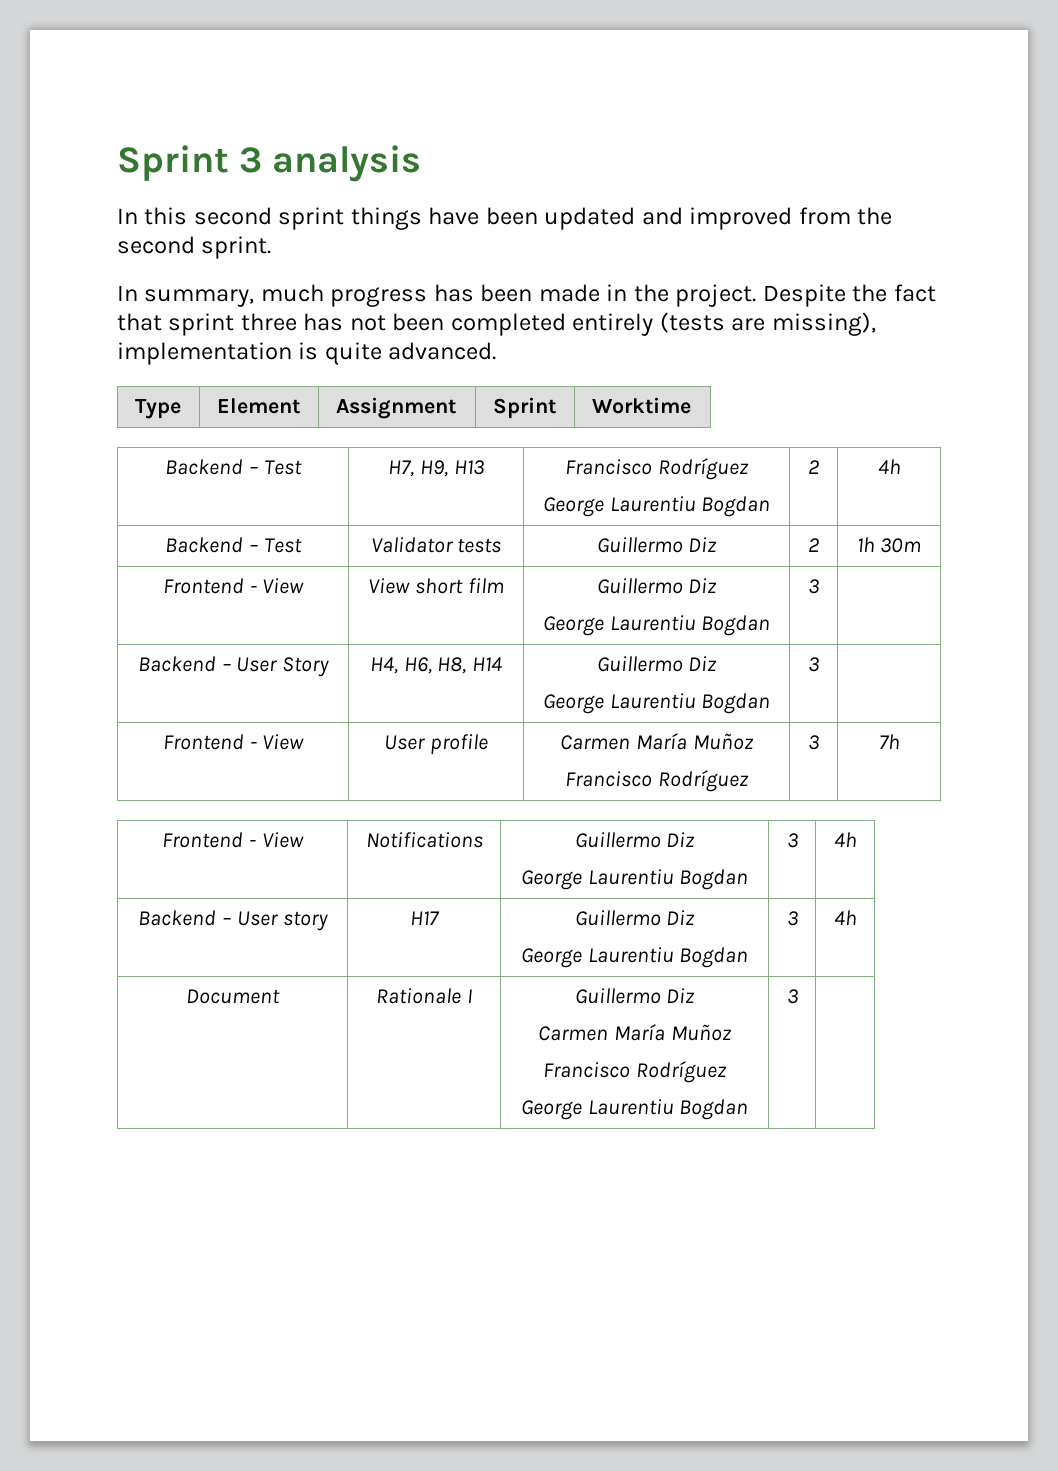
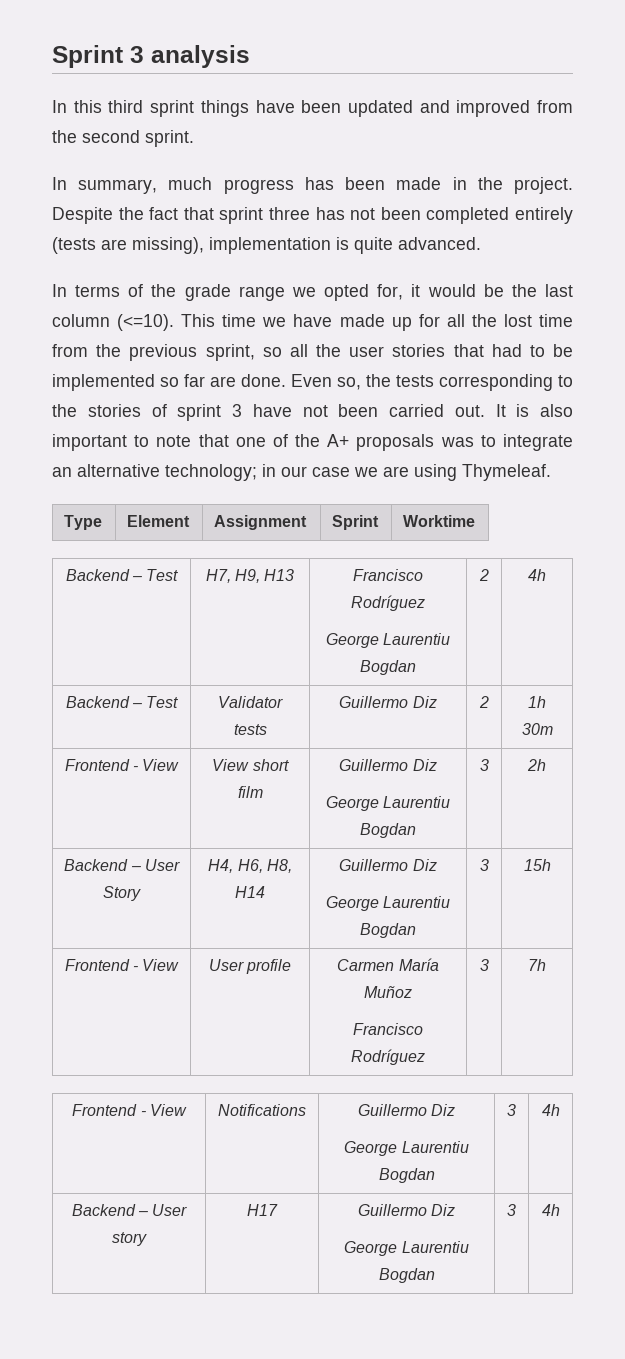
[193,207,272,225] second -> [108,100,144,113] third
(497, 351) none -> [52,284,573,301] [52,314,573,331] [52,344,573,361] [52,374,573,391] [52,404,573,421] [52,434,573,451] [52,464,551,481] // In terms of the grade range we opted for, it would be the last column (<=10). This time we have made up for all the lost time from the previous sprint, so all the user stories that had to be implemented so far are done. Even so, the tests corresponding to the stories of sprint 3 have not been carried out. It is also important to note that one of the A+ proposals was to integrate an alternative technology; in our case we are using Thymeleaf.
(819, 586) none -> [527,759,546,771] 2h
(819, 664) none -> [523,859,551,871] 15h
[186,989,280,1004] [376,988,472,1004] [574,988,696,1004] [538,1024,732,1041] [543,1061,727,1083] [520,1099,749,1120] [786,989,798,1004] // Document | Rationale I | Guillermo Diz // Carmen María Muñoz // Francisco Rodríguez // George Laurentiu Bogdan | 3 | -> (560, 1210) none

